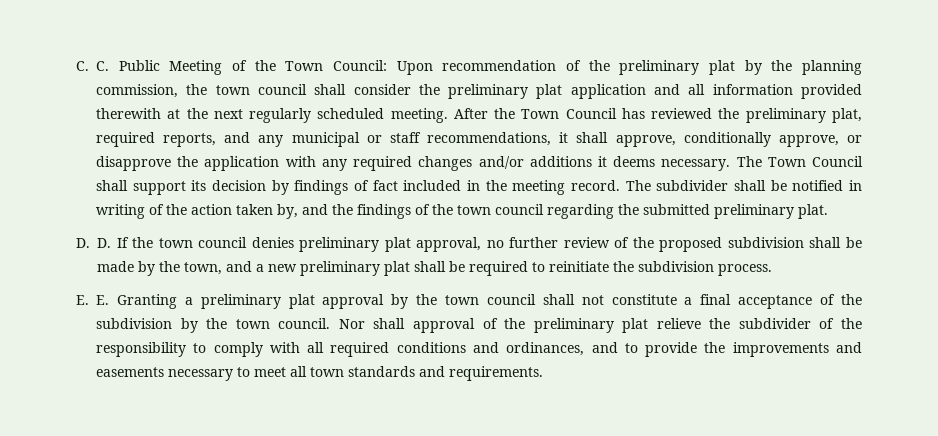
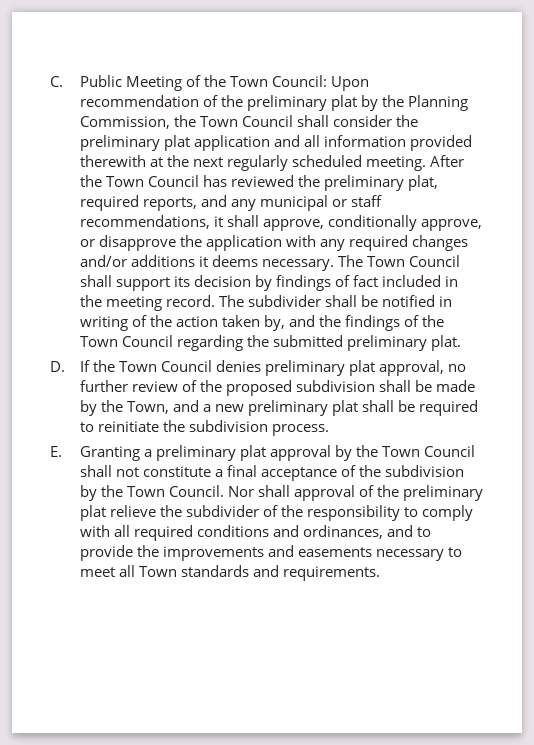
[76,61,109,71] C. C. -> [50,76,63,87] C.
[801,60,862,75] [96,84,307,98] planning commission, the town council -> [407,95,468,111] [79,115,293,129] Planning Commission, the Town Council
[457,204,544,215] town council -> [79,335,173,347] Town Council
[97,238,111,248] D. -> (65, 366) none
[158,237,248,248] town council -> [118,360,212,372] Town Council
[184,262,222,275] town, -> [126,401,169,414] Town,
[96,295,109,305] E. -> (62, 451) none
[445,294,536,305] town council -> [381,445,475,457] Town Council
[235,318,331,329] town council. -> [126,485,224,497] Town Council.
[310,367,344,377] town -> [138,566,177,577] Town

